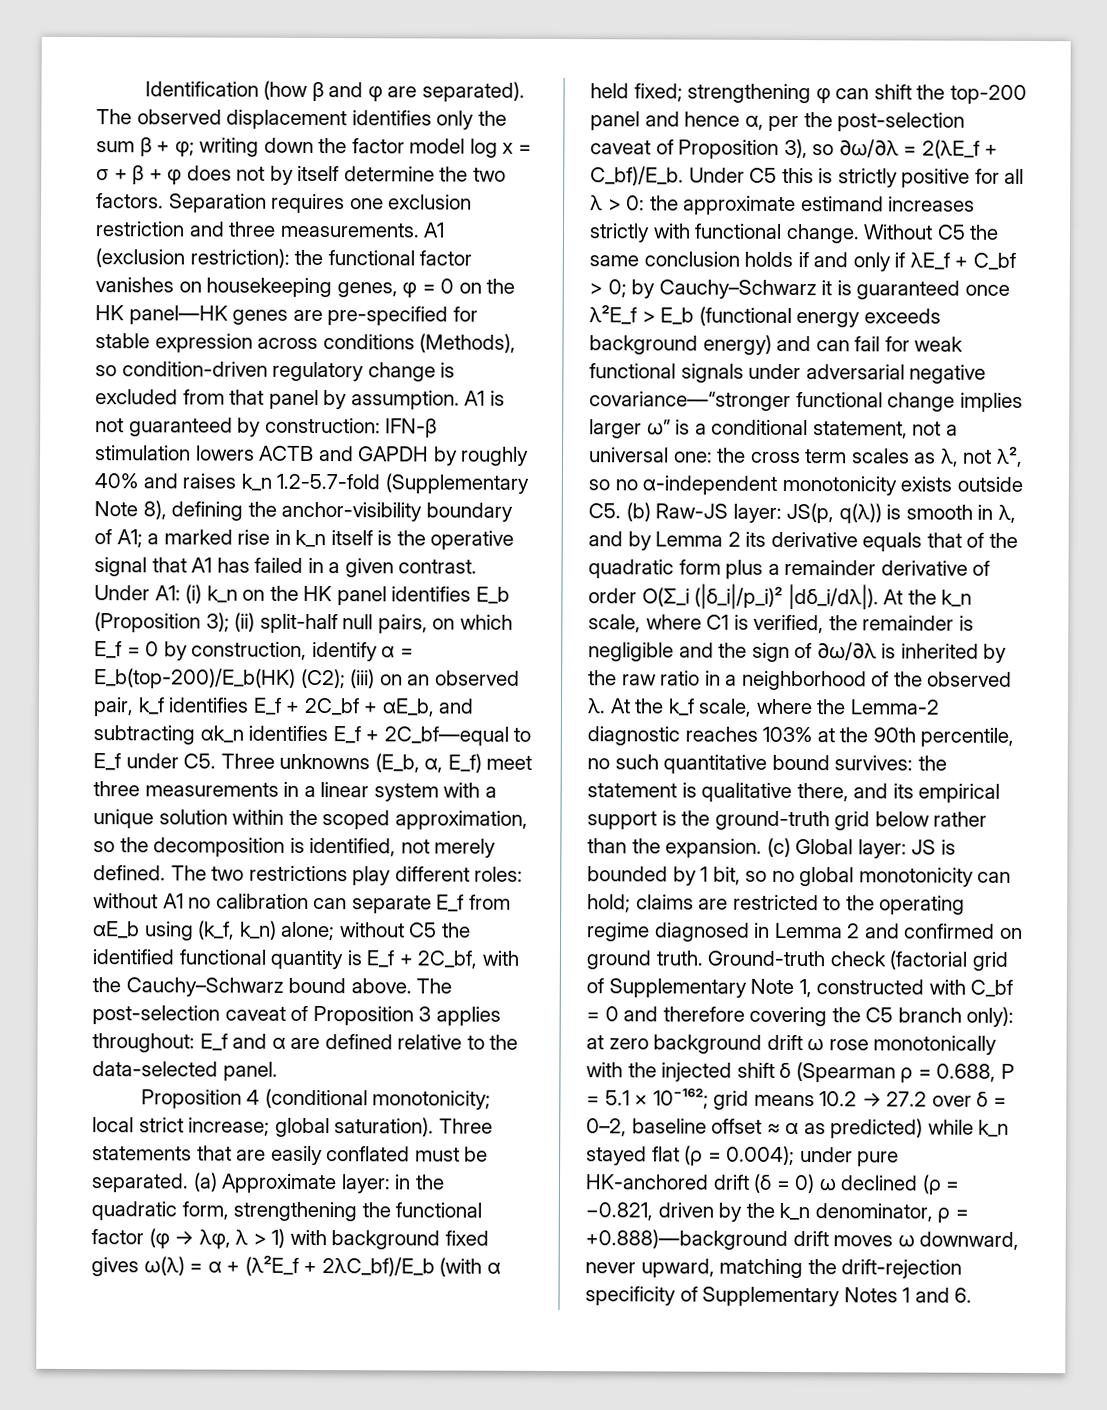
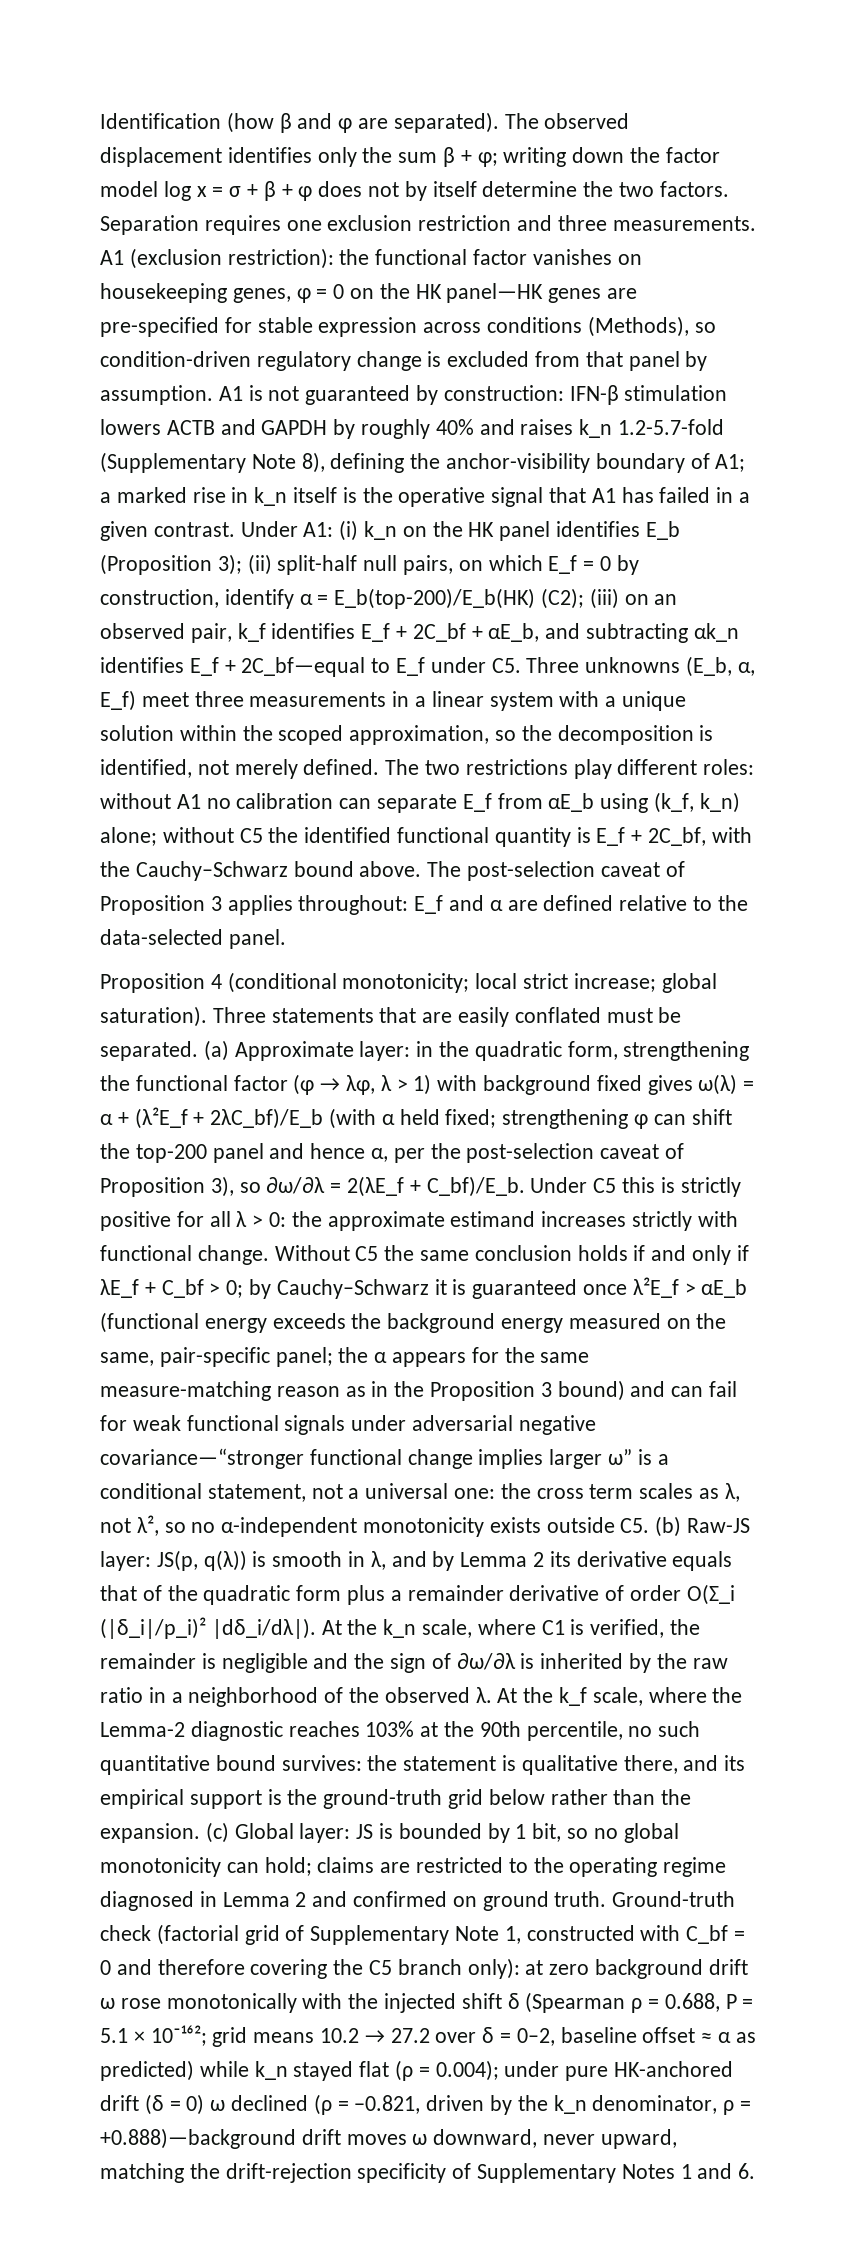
[660,307,695,325] E_b -> [701,1279,748,1298] αE_b
[589,334,772,355] background energy) -> [351,1313,727,1333] [100,1347,590,1367] [100,1380,625,1401] the background energy measured on the same, pair-specific panel; the α appears for the same measure-matching reason as in the Proposition 3 bound)

